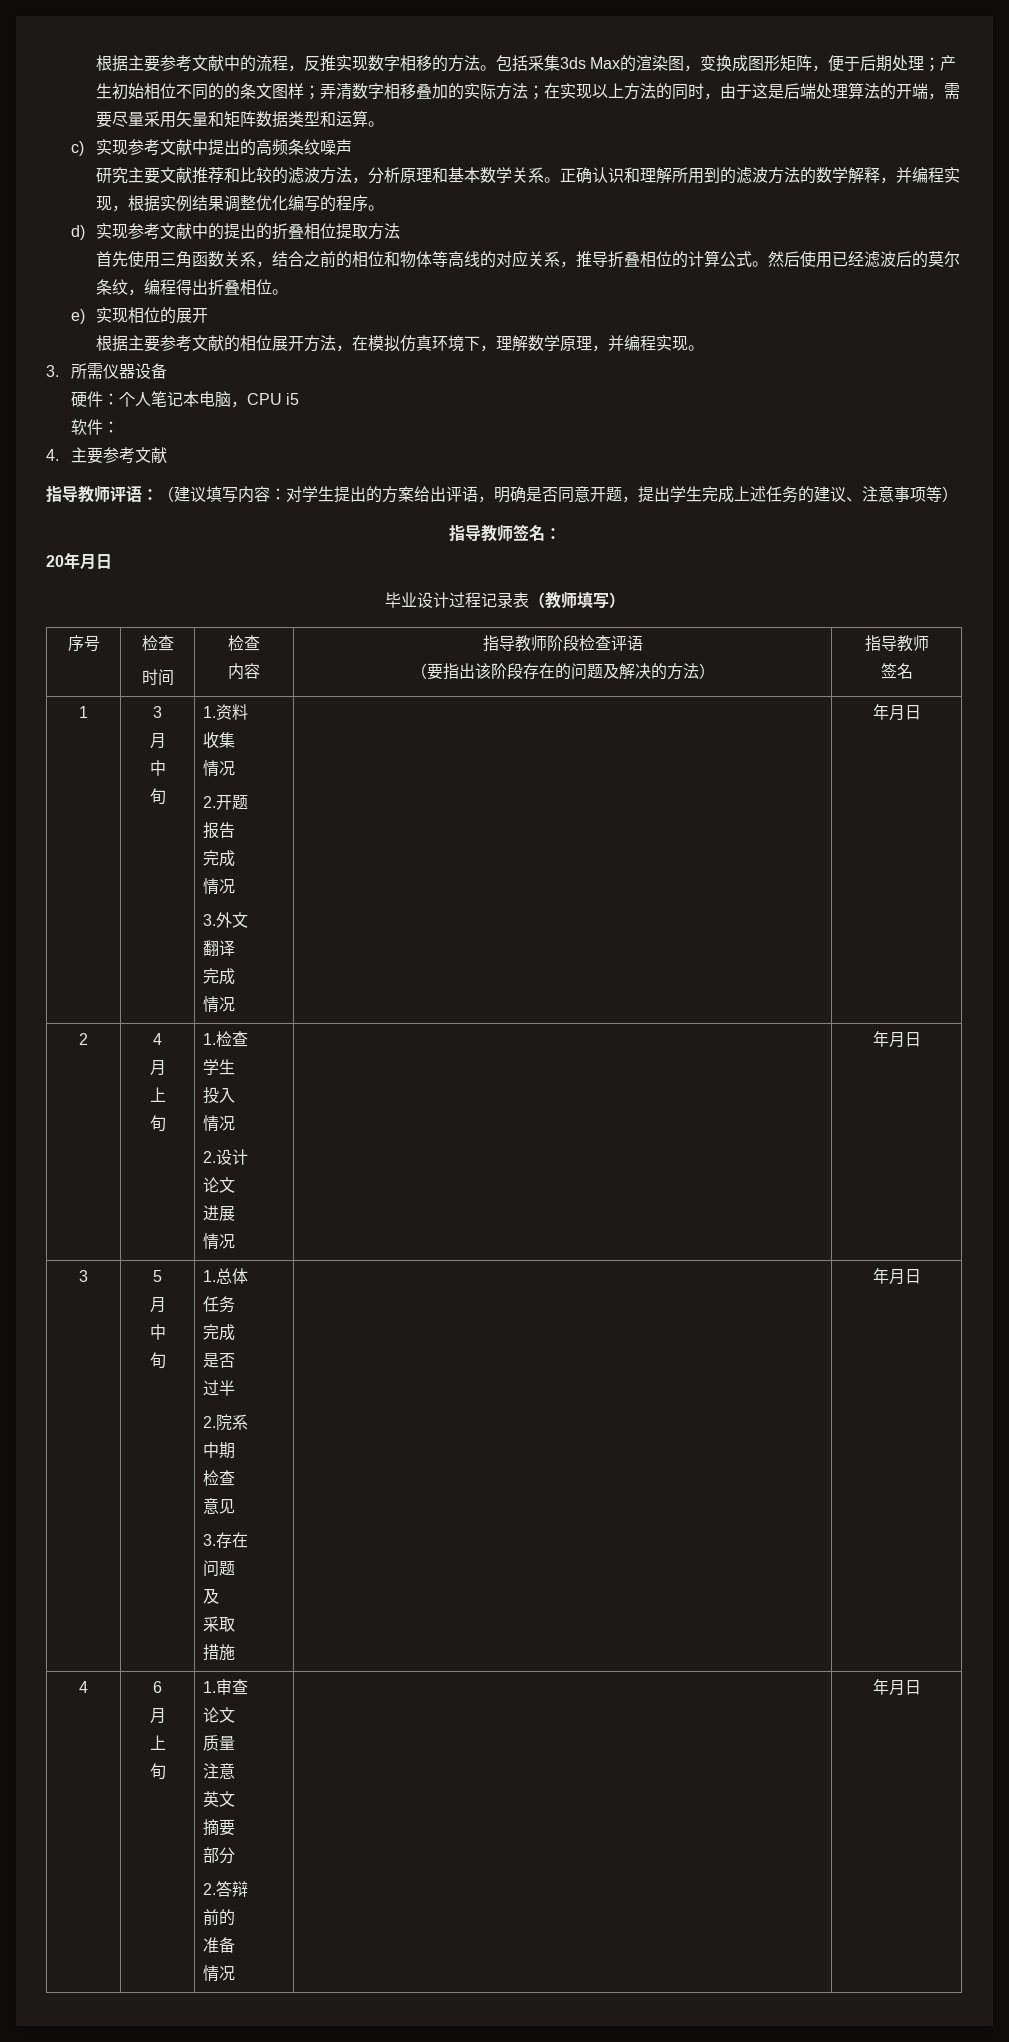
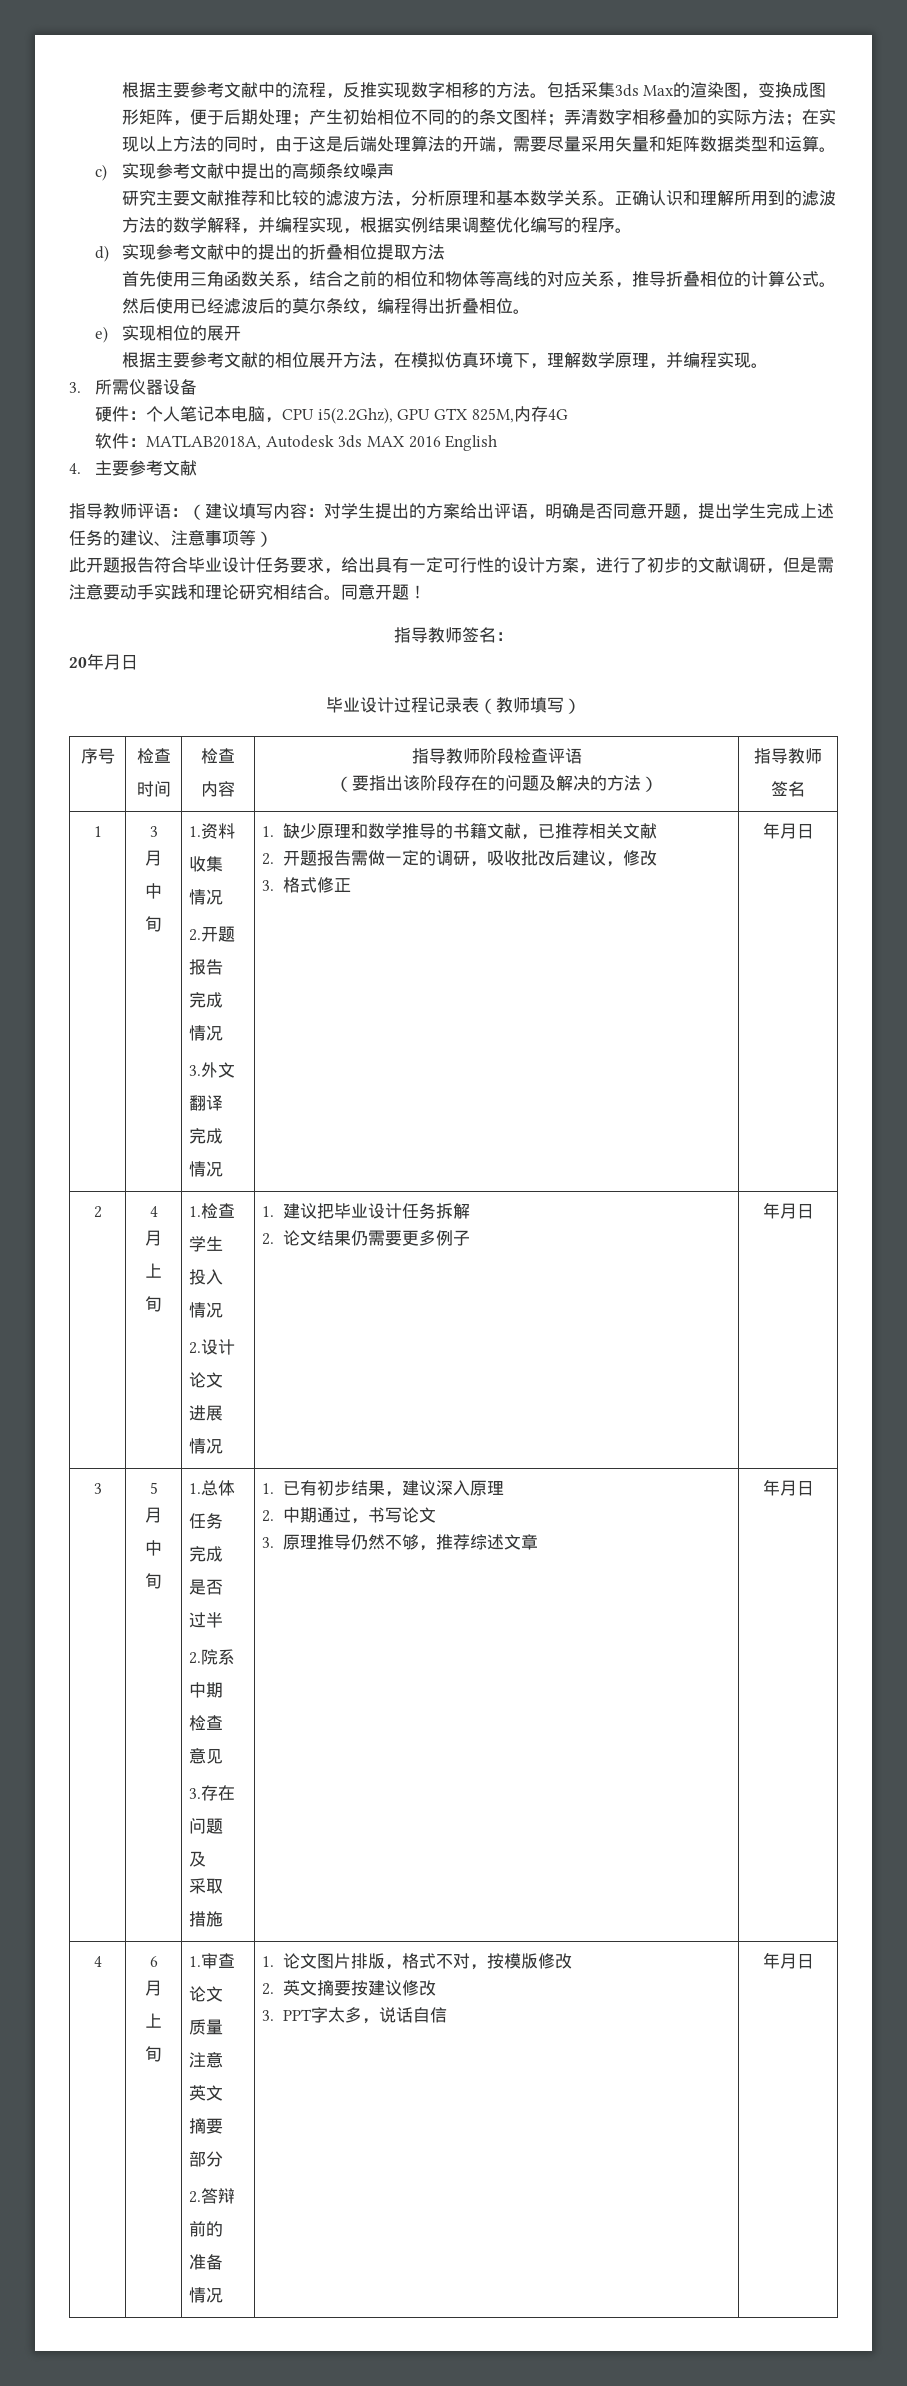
[286,393,300,405] [71,419,120,435] i5 // 软件： -> [317,406,568,424] [95,433,498,451] i5(2.2Ghz), GPU GTX 825M,内存4G // 软件：MATLAB2018A, Autodesk 3ds MAX 2016 English
(958, 494) none -> [69,557,834,574] [69,584,426,600] // 此开题报告符合毕业设计任务要求，给出具有一定可行性的设计方案，进行了初步的文献调研，但是需注意要动手实践和理论研究相结合。同意开题！
(236, 1004) none -> [262,823,657,840] [262,850,657,867] [262,877,351,893] 1.缺少原理和数学推导的书籍文献，已推荐相关文献 // 2.开题报告需做一定的调研，吸收批改后建议，修改 // 3.格式修正
(236, 1241) none -> [262,1203,470,1219] [262,1230,470,1246] 1.建议把毕业设计任务拆解 // 2.论文结果仍需要更多例子
(236, 1652) none -> [262,1480,504,1497] [262,1507,436,1524] [262,1534,538,1551] 1.已有初步结果，建议深入原理 // 2.中期通过，书写论文 // 3.原理推导仍然不够，推荐综述文章
(236, 1973) none -> [262,1953,572,1970] [262,1980,436,1996] [262,2007,447,2024] 1.论文图片排版，格式不对，按模版修改 // 2.英文摘要按建议修改 // 3. PPT字太多，说话自信

